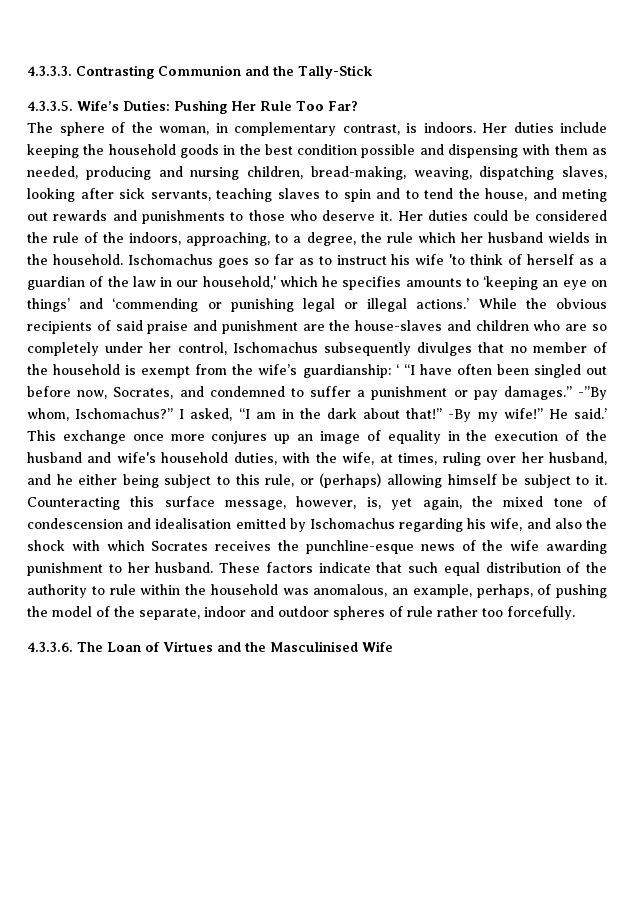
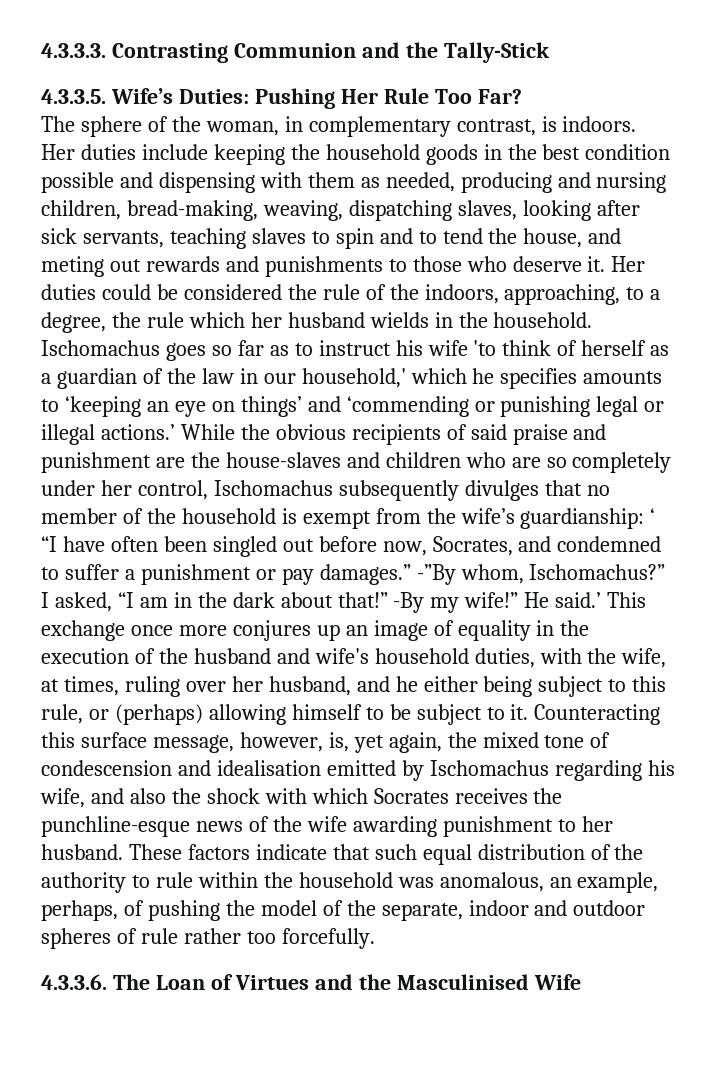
(497, 479) none -> [365,707,384,720] to

